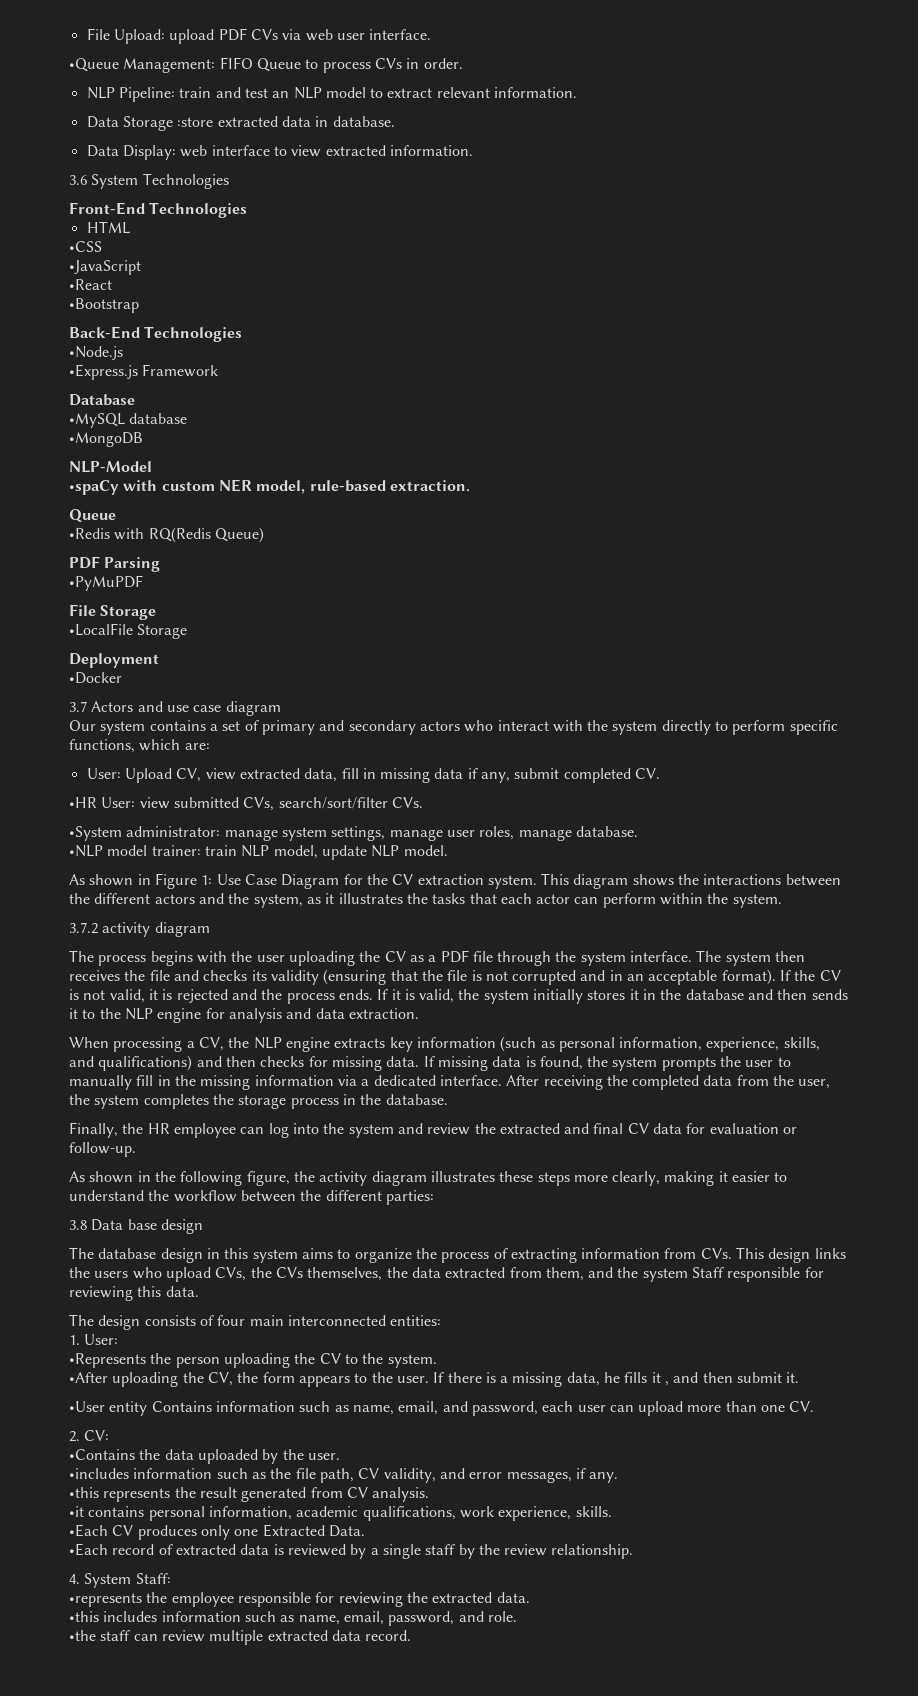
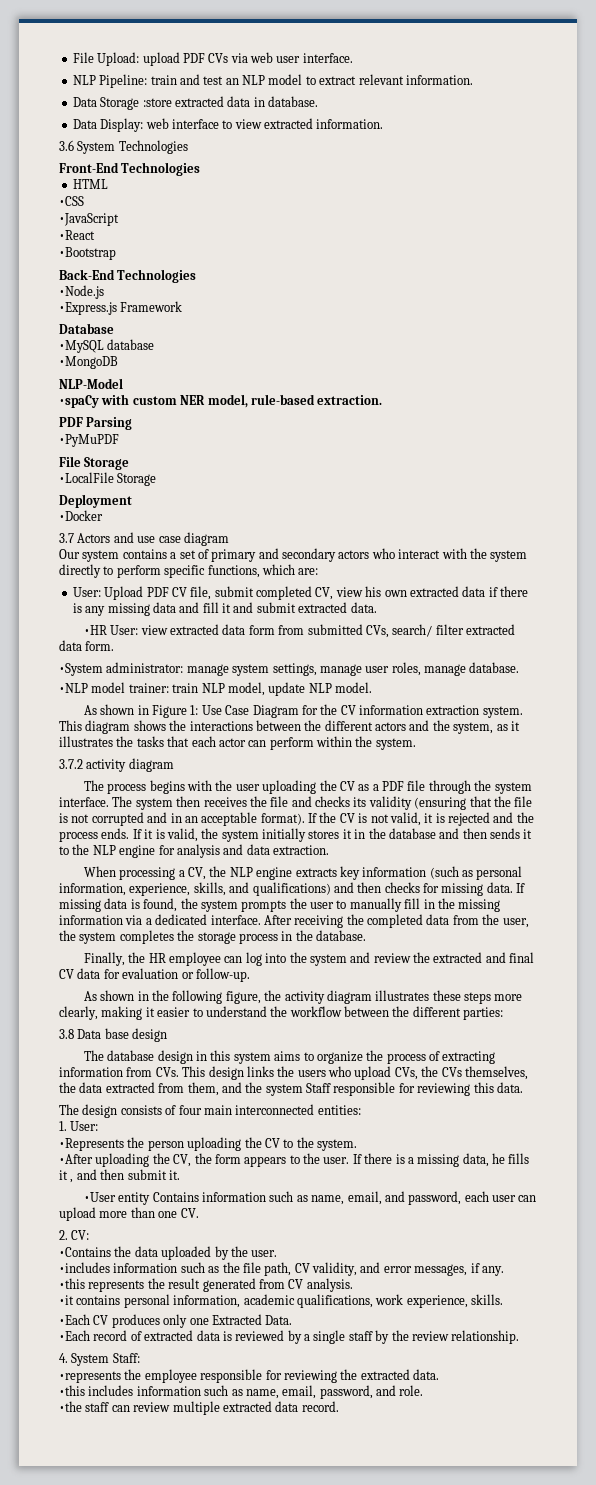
[69,57,463,73] // •Queue Management: FIFO Queue to process CVs in order. -> (353, 58) none
[69,509,116,523] [69,527,264,543] // Queue // •Redis with RQ(Redis Queue) -> (383, 400) none
[176,768,661,783] [69,797,423,811] CV, view extracted data, fill in missing data if any, submit completed CV. // •HR User: view submitted CVs, search/sort/filter CVs. -> [146,586,528,600] [72,602,377,616] [83,624,515,638] [59,640,115,651] PDF CV file, submit completed CV, view his own extracted data if there is any missing data and fill it and submit extracted data. // •HR User: view extracted data form from submitted CVs, search/ filter extracted data form.
(414, 879) none -> [358,705,423,715] information

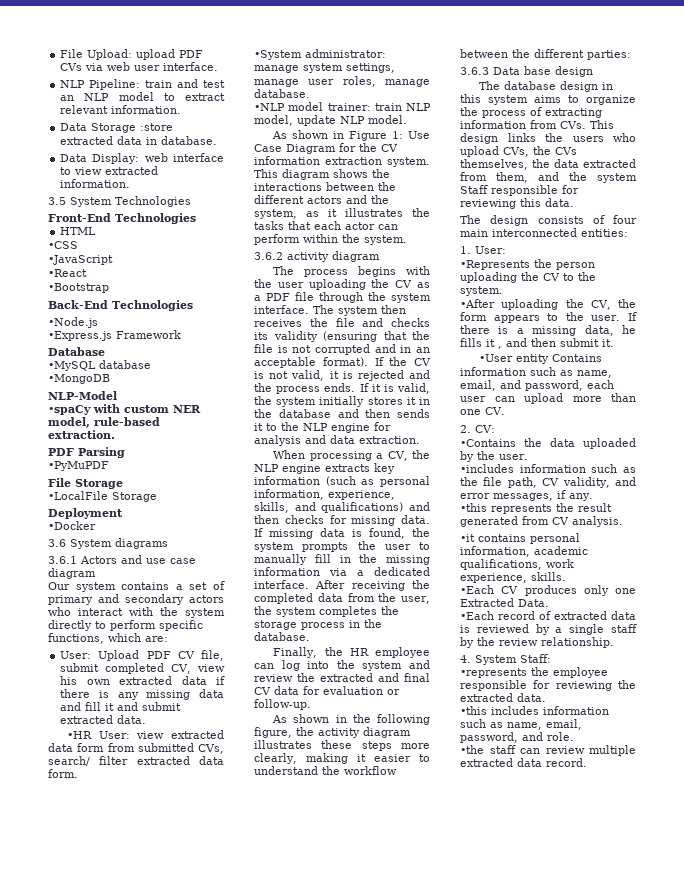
[59,140,74,151] 3.6 -> [48,197,66,205] 3.5
[59,533,74,543] 3.7 -> [48,538,168,549] [48,556,77,564] 3.6 System diagrams // 3.6.1
[59,759,83,769] 3.7.2 -> [254,252,283,260] 3.6.2
[59,1029,74,1039] 3.8 -> [460,67,489,75] 3.6.3

